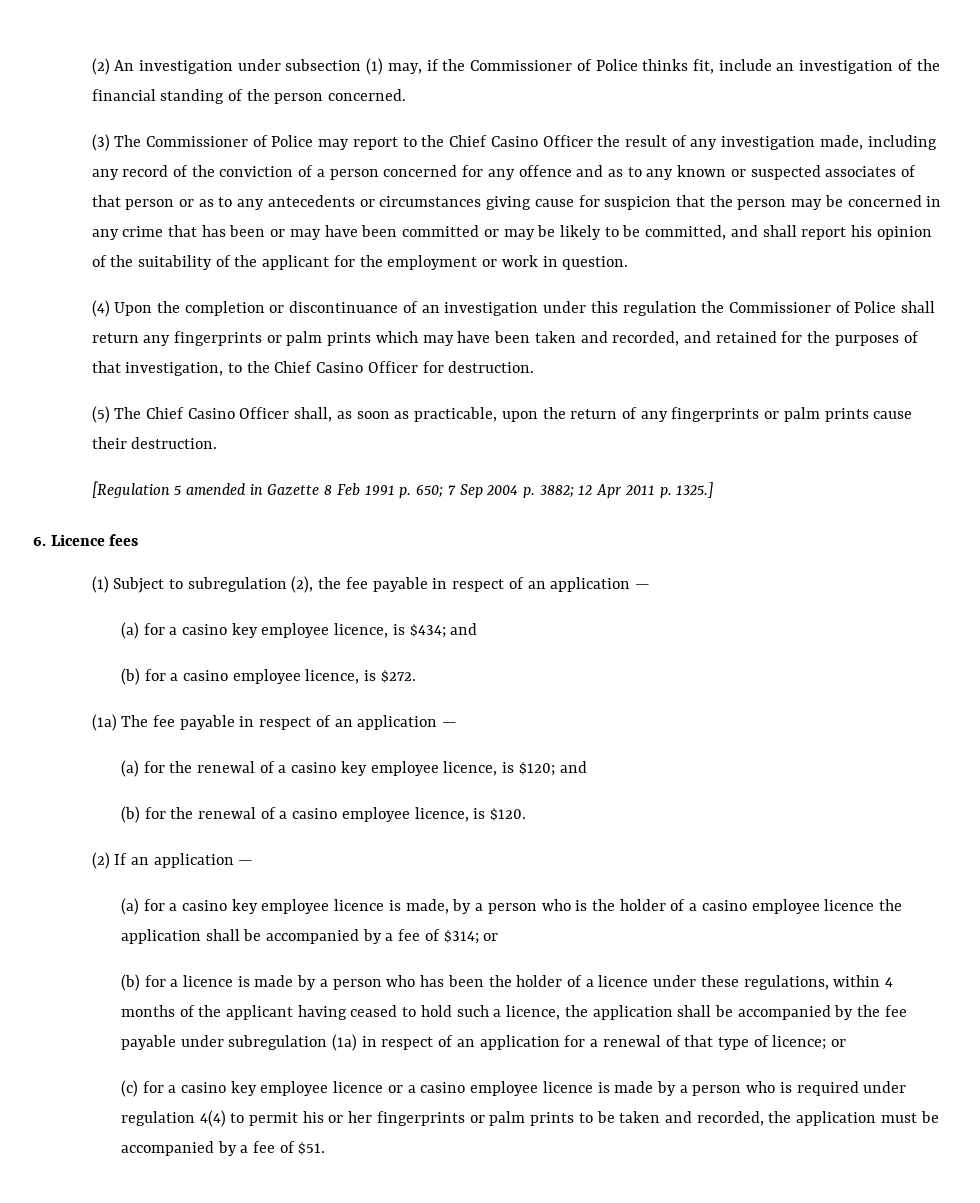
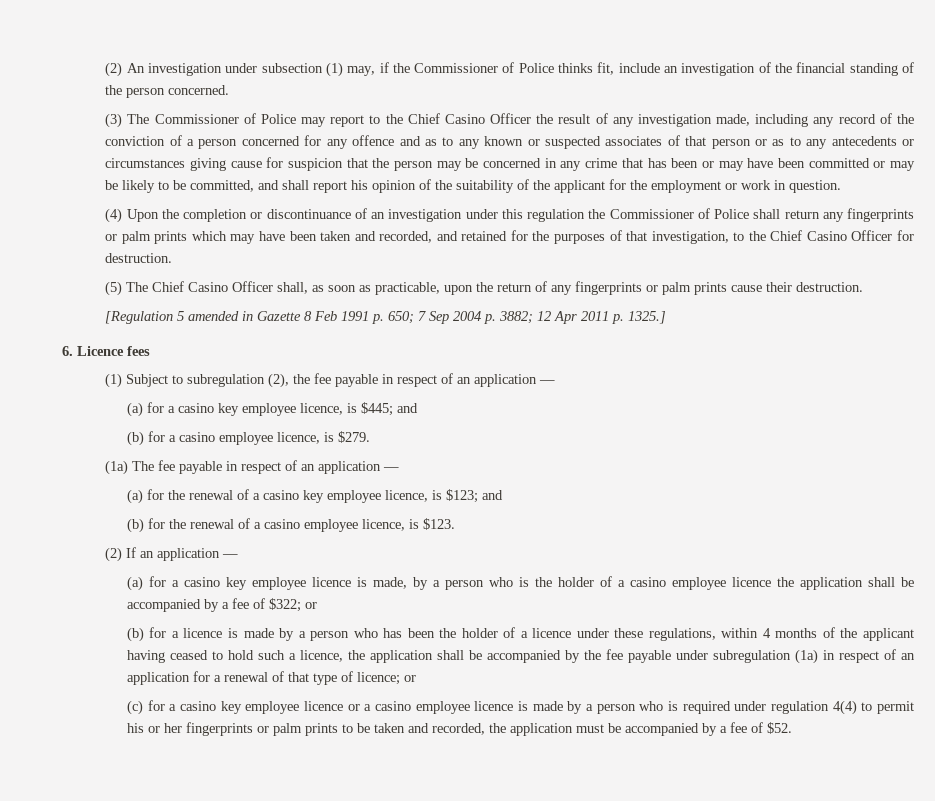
[409,624,446,638] $434; -> [360,402,393,416] $445;
[380,670,416,683] $272. -> [337,431,370,443] $279.
[518,762,555,776] $120; -> [445,489,478,503] $123;
[490,808,527,821] $120. -> [422,518,455,530] $123.
[443,930,479,944] $314; -> [268,598,301,612] $322;
[298,1142,326,1155] $51. -> [766,722,792,734] $52.

